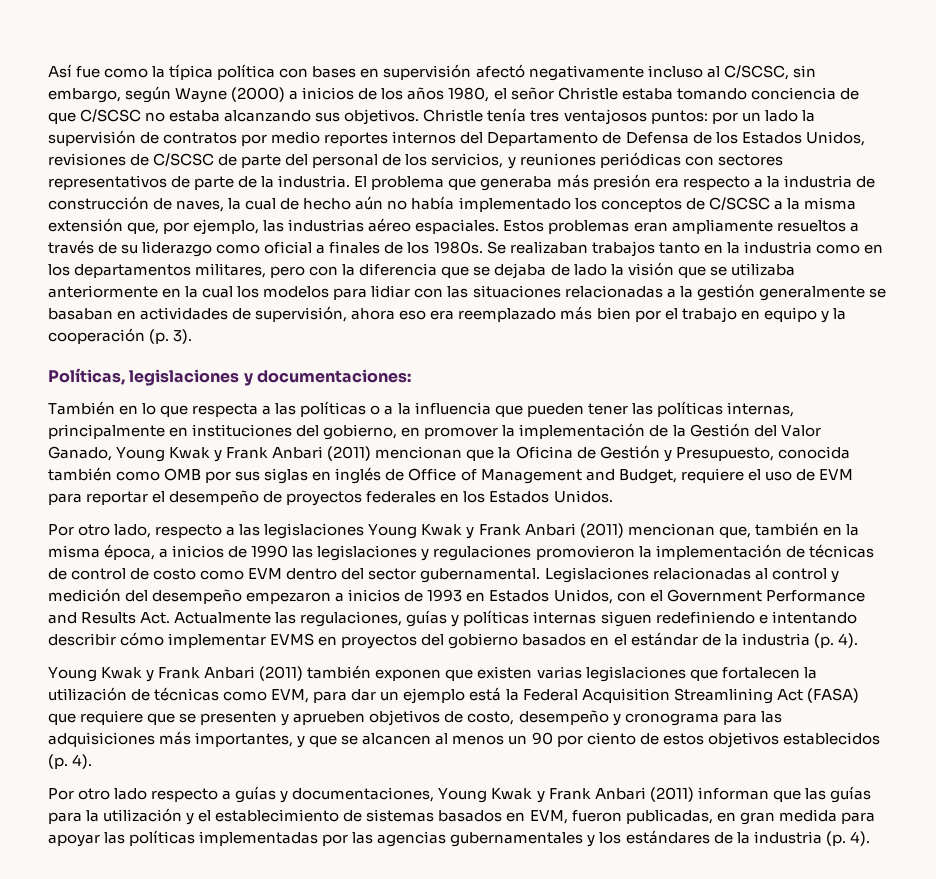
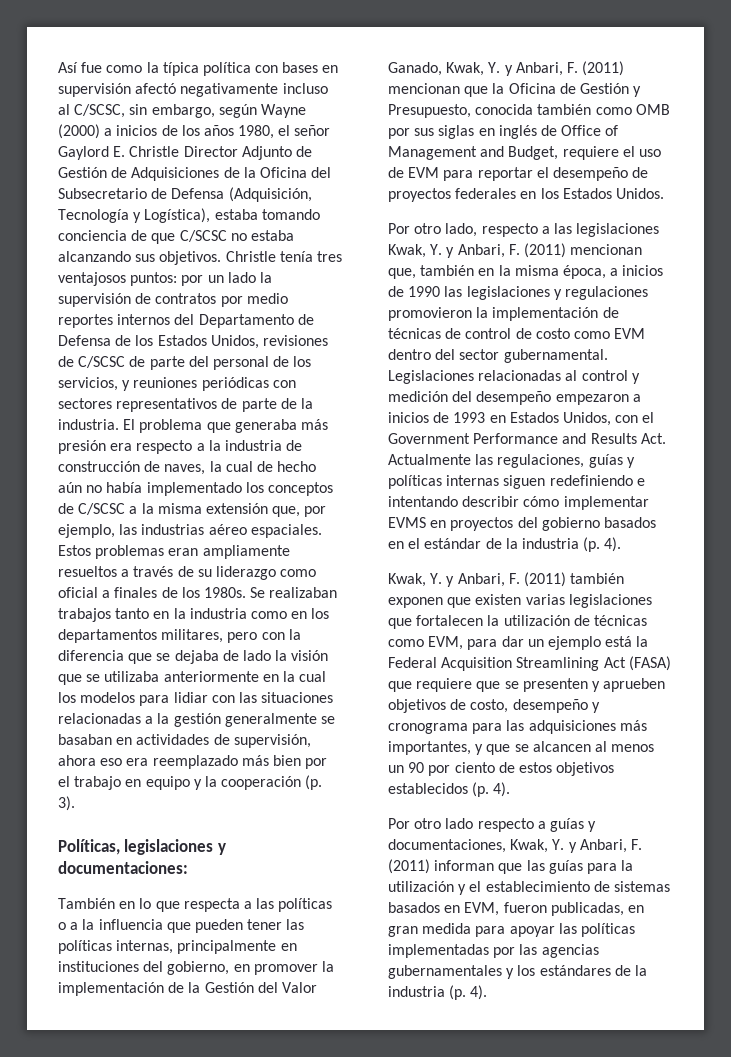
[557,87,618,100] Christle -> [58,146,312,160] [58,167,332,181] [58,187,312,202] [58,208,211,223] Gaylord E. Christle Director Adjunto de Gestión de Adquisiciones de la Oficina del Subsecretario de Defensa (Adquisición, Tecnología y Logística),
[116,446,324,462] Young Kwak y Frank Anbari -> [446,62,578,76] Kwak, Y. y Anbari, F.
[368,523,576,539] Young Kwak y Frank Anbari -> [388,244,520,258] Kwak, Y. y Anbari, F.
[48,666,256,682] Young Kwak y Frank Anbari -> [388,573,520,587] Kwak, Y. y Anbari, F.
[438,787,646,803] Young Kwak y Frank Anbari -> [510,839,642,853] Kwak, Y. y Anbari, F.

